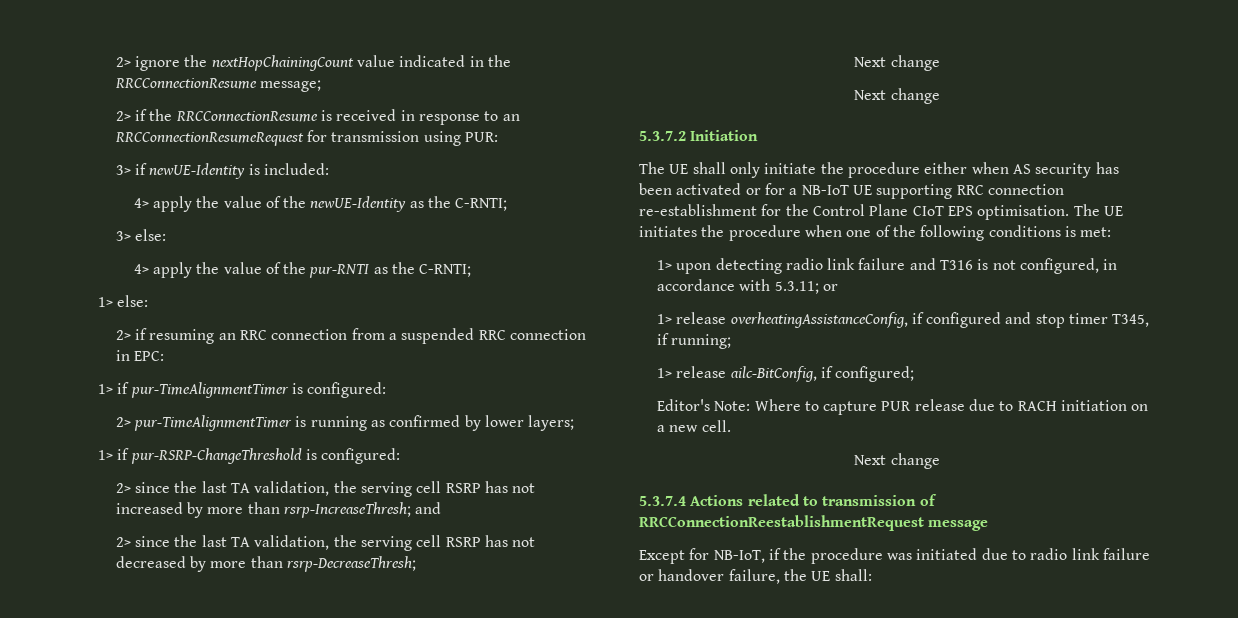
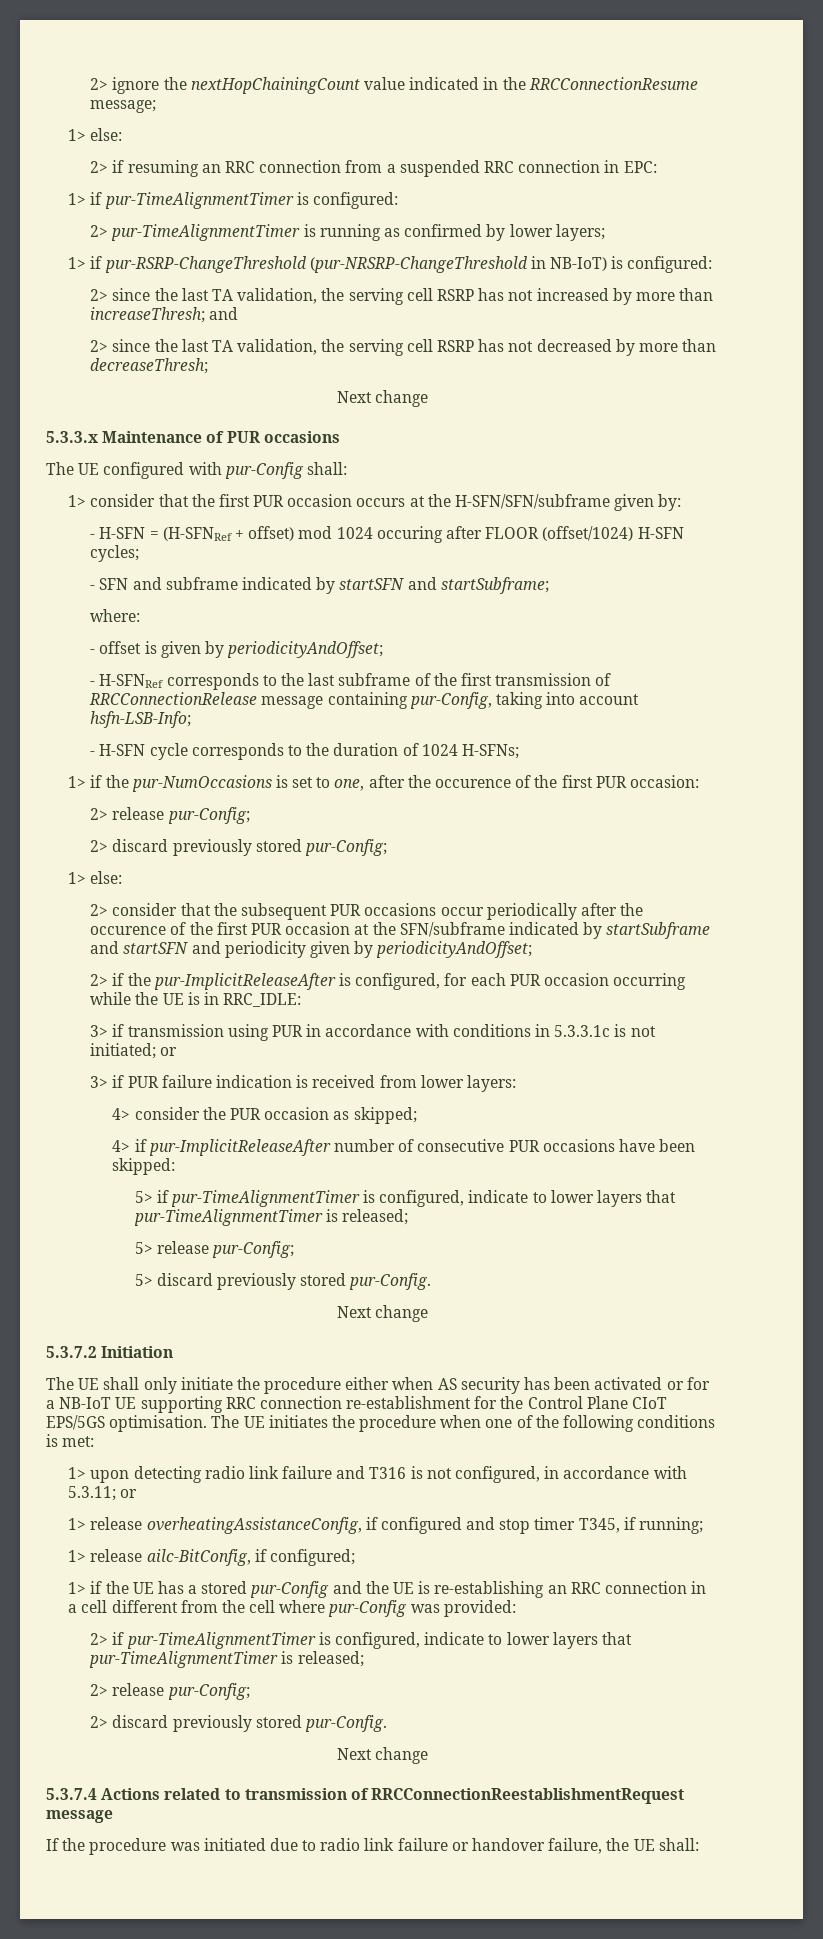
[115,109,520,125] [114,130,498,146] [115,163,329,179] [133,196,508,212] [115,229,167,241] [133,262,472,278] // 2> if the RRCConnectionResume is received in response to an RRCConnectionResumeRequest for transmission using PUR: // 3> if newUE-Identity is included: // 4> apply the value of the newUE-Identity as the C-RNTI; // 3> else: // 4> apply the value of the pur-RNTI as the C-RNTI; -> (157, 106) none
(302, 456) none -> [309,256,608,273] (pur-NRSRP-ChangeThreshold in NB-IoT)
[283,502,411,518] rsrp-IncreaseThresh; -> [90,307,206,323] increaseThresh;
[286,556,416,572] [854,55,940,71] rsrp-DecreaseThresh; // Next change -> [90,358,209,374] [336,390,429,407] [46,431,340,443] [46,462,347,479] [68,494,682,511] [90,526,684,543] [90,545,140,562] [90,577,549,594] [90,609,141,622] [90,641,384,658] [90,673,612,690] [89,692,640,709] [90,711,192,728] [90,743,519,760] [68,775,699,792] [90,807,250,824] [90,839,388,856] [68,871,123,884] [90,903,644,920] [90,922,711,939] [90,941,533,958] [90,973,687,990] [90,992,302,1007] [90,1024,656,1041] [90,1043,178,1059] [90,1075,516,1092] [112,1107,417,1124] [112,1139,696,1156] [112,1158,176,1175] [134,1190,677,1207] [133,1209,408,1226] [134,1241,294,1258] [134,1273,432,1290] decreaseThresh; // Next change // 5.3.3.x Maintenance of PUR occasions // The UE configured with pur-Config shall: // 1> consider that the first PUR occasion occurs at the H-SFN/SFN/subframe given by: // - H-SFN = (H-SFNRef + offset) mod 1024 occuring after FLOOR (offset/1024) H-SFN cycles; // - SFN and subframe indicated by startSFN and startSubframe; // where: // - offset is given by periodicityAndOffset; // - H-SFNRef corresponds to the last subframe of the first transmission of RRCConnectionRelease message containing pur-Config, taking into account hsfn-LSB-Info; // - H-SFN cycle corresponds to the duration of 1024 H-SFNs; // 1> if the pur-NumOccasions is set to one, after the occurence of the first PUR occasion: // 2> release pur-Config; // 2> discard previously stored pur-Config; // 1> else: // 2> consider that the subsequent PUR occasions occur periodically after the occurence of the first PUR occasion at the SFN/subframe indicated by startSubframe and startSFN and periodicity given by periodicityAndOffset; // 2> if the pur-ImplicitReleaseAfter is configured, for each PUR occasion occurring while the UE is in RRC_IDLE: // 3> if transmission using PUR in accordance with conditions in 5.3.3.1c is not initiated; or // 3> if PUR failure indication is received from lower layers: // 4> consider the PUR occasion as skipped; // 4> if pur-ImplicitReleaseAfter number of consecutive PUR occasions have been skipped: // 5> if pur-TimeAlignmentTimer is configured, indicate to lower layers that pur-TimeAlignmentTimer is released; // 5> release pur-Config; // 5> discard previously stored pur-Config.
[947,206,973,216] EPS -> [46,1415,105,1430] EPS/5GS
[656,399,1149,415] [656,420,731,432] Editor's Note: Where to capture PUR release due to RACH initiation on a new cell. -> [68,1581,707,1598] [68,1600,516,1617] [90,1632,632,1649] [89,1651,364,1668] [90,1683,250,1700] [90,1715,388,1732] 1> if the UE has a stored pur-Config and the UE is re-establishing an RRC connection in a cell different from the cell where pur-Config was provided: // 2> if pur-TimeAlignmentTimer is configured, indicate to lower layers that pur-TimeAlignmentTimer is released; // 2> release pur-Config; // 2> discard previously stored pur-Config.
[639,548,781,564] Except for NB-IoT, if -> [46,1838,59,1851] If

